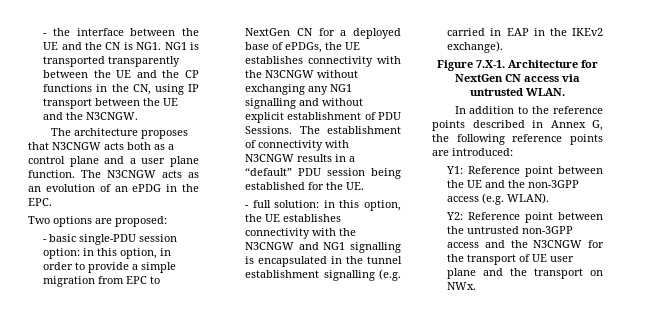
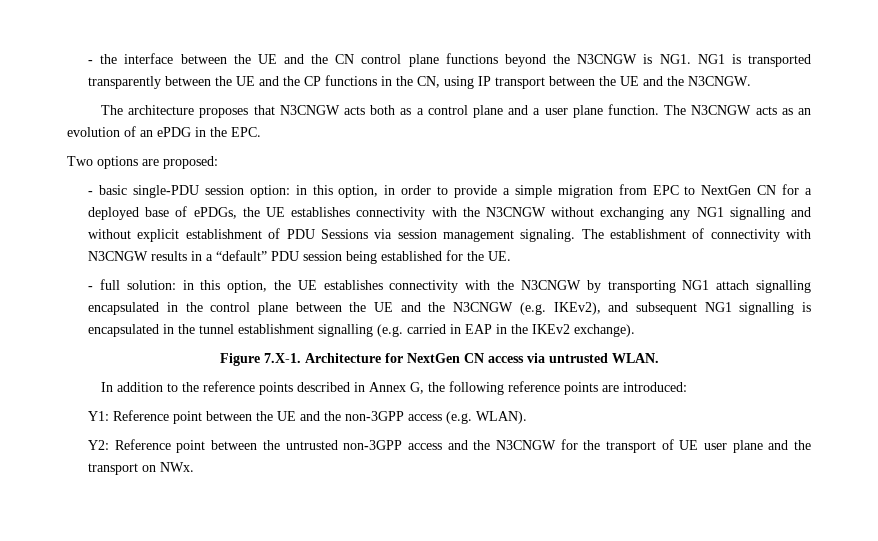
(122, 46) none -> [361,53,638,67] control plane functions beyond the N3CNGW
[245,126,293,134] Sessions. -> [320,229,576,242] Sessions via session management signaling.
[298,242,319,250] and -> [586,280,811,293] [88,302,697,315] by transporting NG1 attach signalling encapsulated in the control plane between the UE and the N3CNGW (e.g. IKEv2), and subsequent

